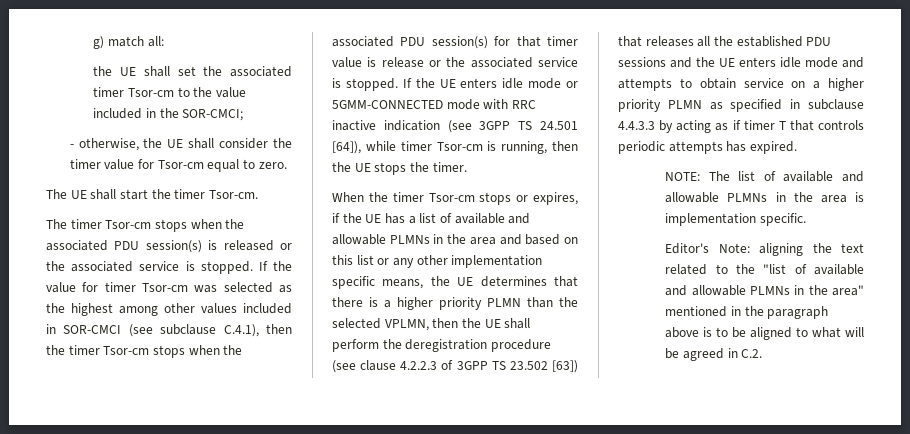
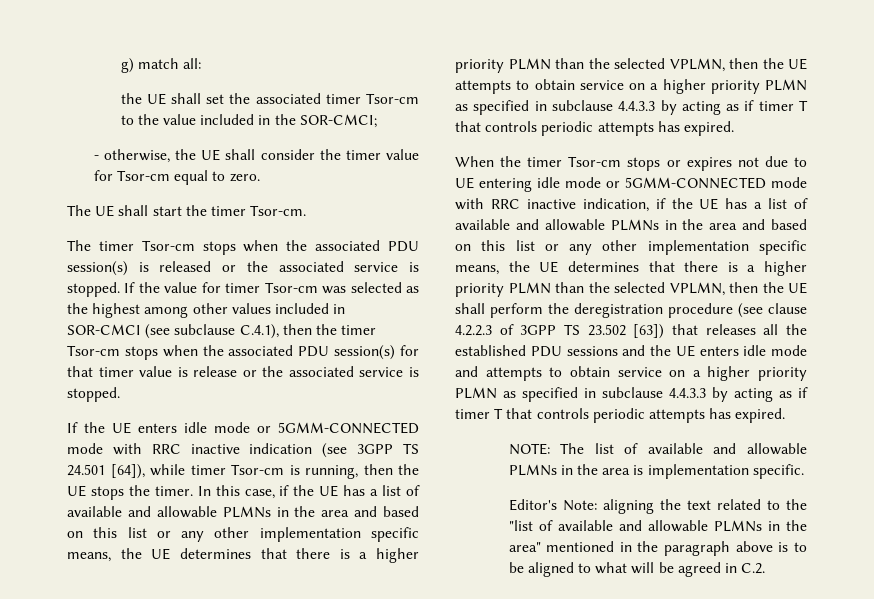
(398, 84) none -> (120, 394) //
(467, 167) none -> [197,485,420,499] [67,506,419,518] [67,527,419,542] [67,548,419,563] [455,58,807,73] [455,79,807,94] [455,100,808,115] [455,121,734,136] In this case, if the UE has a list of available and allowable PLMNs in the area and based on this list or any other implementation specific means, the UE determines that there is a higher priority PLMN than the selected VPLMN, then the UE attempts to obtain service on a higher priority PLMN as specified in subclause 4.4.3.3 by acting as if timer T that controls periodic attempts has expired.
[533,192,578,205] expires, -> [686,156,807,171] [455,177,807,192] [455,198,649,212] expires not due to UE entering idle mode or 5GMM-CONNECTED mode with RRC inactive indication,

